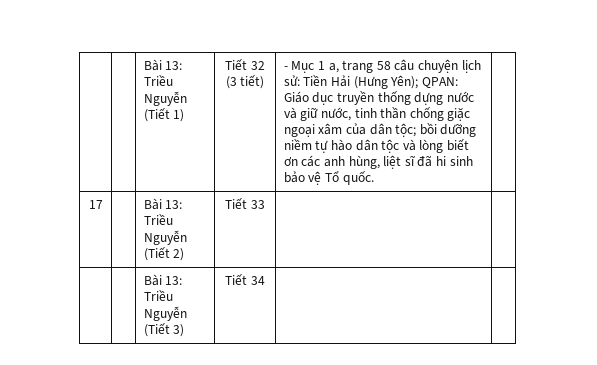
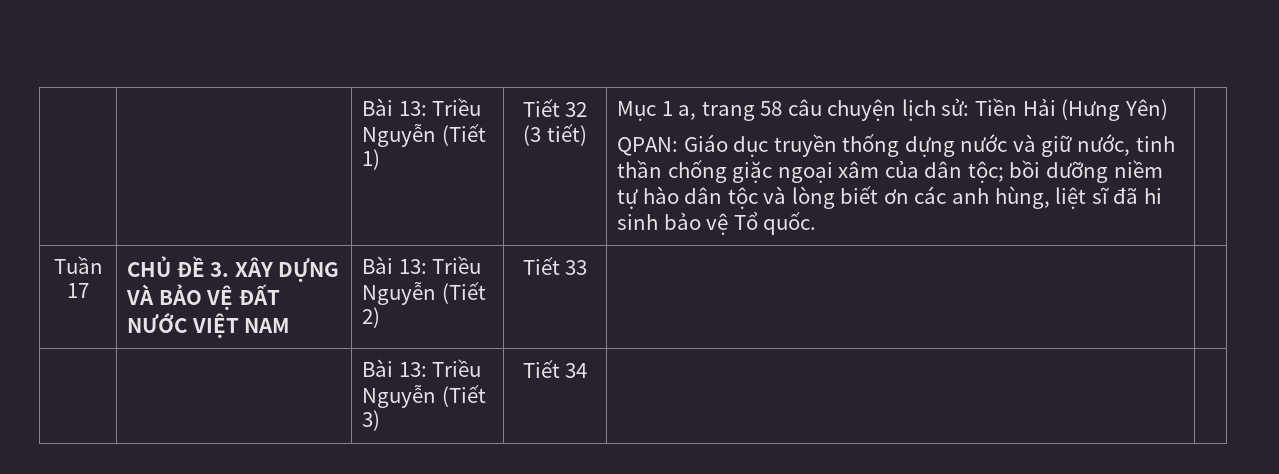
[283,66,288,70] - -> (587, 134) none
[390,75,419,89] Yên); -> [1124,99,1168,120] Yên) //
(374, 178) none -> [53,256,103,274] Tuần
(103, 204) none -> [127,256,340,282] [126,284,280,310] [127,312,290,338] CHỦ ĐỀ 3. XÂY DỰNG VÀ BẢO VỆ ĐẤT NƯỚC VIỆT NAM

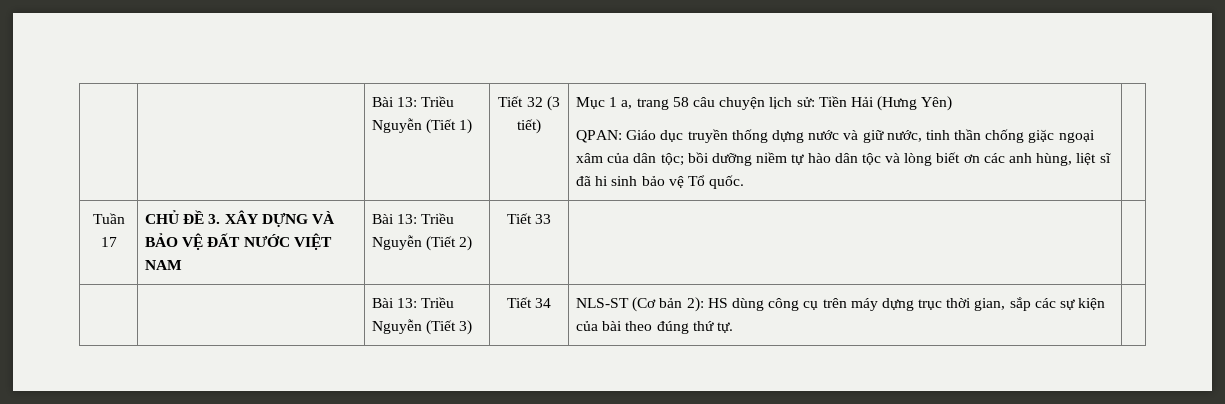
(588, 370) none -> [576,297,1106,312] [576,321,734,334] NLS-ST (Cơ bản 2): HS dùng công cụ trên máy dựng trục thời gian, sắp các sự kiện của bài theo đúng thứ tự.

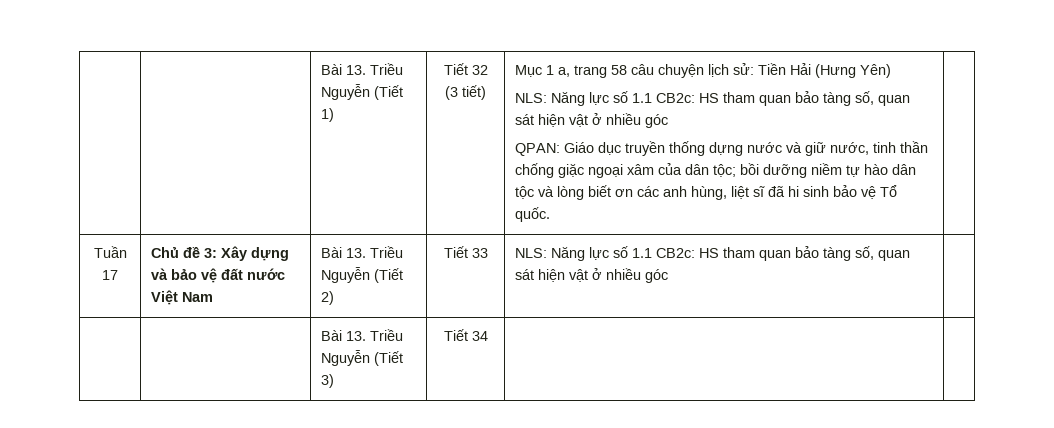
[372,97,418,107] | | Bài 13: -> [321,64,367,75] | | Bài 13.
(953, 103) none -> [515,91,911,106] [515,113,669,128] // NLS: Năng lực số 1.1 CB2c: HS tham quan bảo tàng số, quan sát hiện vật ở nhiều góc
[145,210,336,227] [145,233,332,250] [145,260,183,270] [372,214,418,224] CHỦ ĐỀ 3. XÂY DỰNG VÀ BẢO VỆ ĐẤT NƯỚC VIỆT NAM | Bài 13: -> [151,246,290,261] [151,268,286,283] [151,290,214,305] [321,247,367,258] Chủ đề 3: Xây dựng và bảo vệ đất nước Việt Nam | Bài 13.
[372,298,418,308] | // | | Bài 13: -> [515,246,911,261] [515,268,669,283] [321,330,367,341] NLS: Năng lực số 1.1 CB2c: HS tham quan bảo tàng số, quan sát hiện vật ở nhiều góc | // | | Bài 13.
[576,297,1106,312] [576,321,734,334] NLS-ST (Cơ bản 2): HS dùng công cụ trên máy dựng trục thời gian, sắp các sự kiện của bài theo đúng thứ tự. -> (488, 336) none

